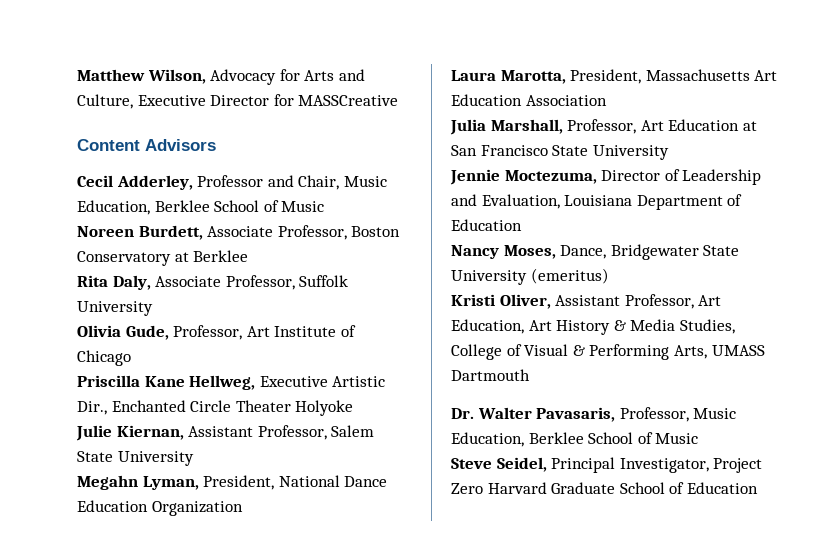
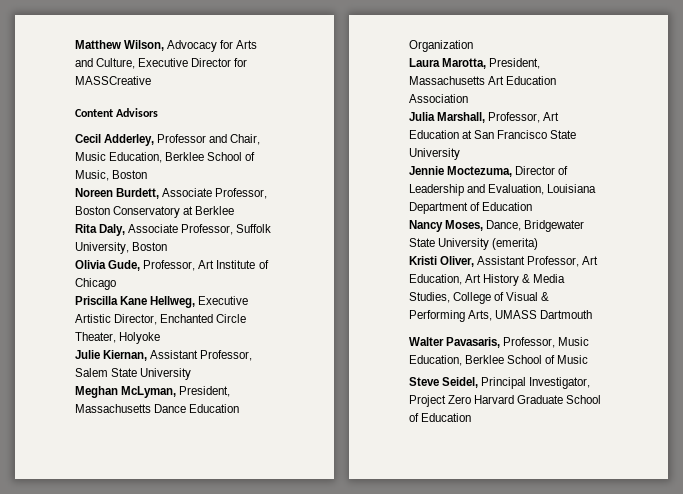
[281,201,325,212] Music -> [75,170,148,181] Music, Boston
[77,301,153,316] University -> [75,242,168,254] University, Boston
[77,401,107,415] Dir., -> [114,314,158,325] Director,
[235,400,291,412] Theater -> [75,332,116,343] Theater,
[77,475,340,490] Megahn Lyman, President, National -> [75,386,231,398] [75,404,151,413] Meghan McLyman, President, Massachusetts
[530,268,609,284] (emeritus) -> [492,238,539,250] (emerita)
[451,408,474,419] Dr. -> (593, 314) none

